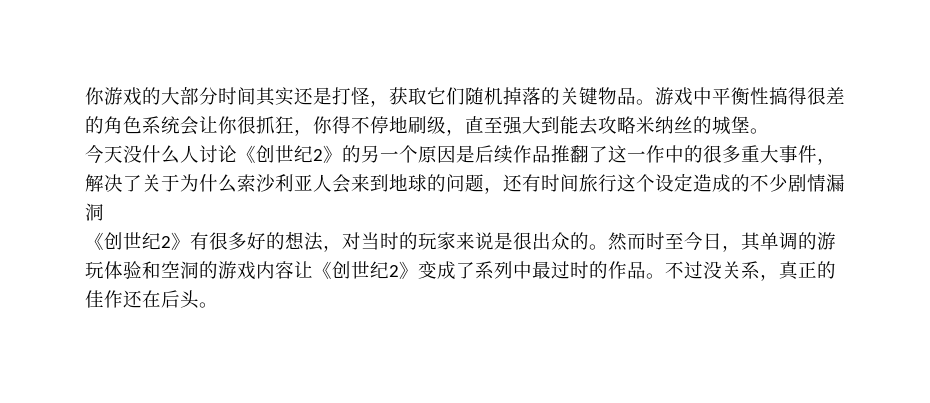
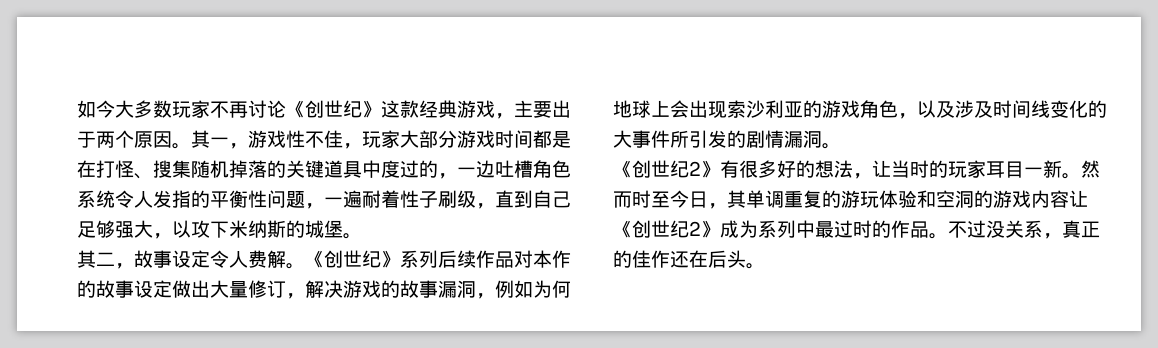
[85,87,845,107] [85,116,769,136] [85,145,836,165] [85,173,788,194] 你游戏的大部分时间其实还是打怪，获取它们随机掉落的关键物品。游戏中平衡性搞得很差的角色系统会让你很抓狂，你得不停地刷级，直至强大到能去攻略米纳丝的城堡。 // 今天没什么人讨论《创世纪2》的另一个原因是后续作品推翻了这一作中的很多重大事件，解决了关于为什么索沙利亚人会来到地球的问题，还有时间旅行这个设定造成的不少 -> [77,100,571,119] [77,130,571,149] [77,160,571,179] [77,190,571,209] [77,220,362,239] [77,250,571,269] [77,280,571,299] [613,100,1107,119] [613,130,746,148] 如今大多数玩家不再讨论《创世纪》这款经典游戏，主要出于两个原因。其一，游戏性不佳，玩家大部分游戏时间都是在打怪、搜集随机掉落的关键道具中度过的，一边吐槽角色系统令人发指的平衡性问题，一遍耐着性子刷级，直到自己足够强大，以攻下米纳斯的城堡。 // 其二，故事设定令人费解。《创世纪》系列后续作品对本作的故事设定做出大量修订，解决游戏的故事漏洞，例如为何地球上会出现索沙利亚的游戏角色，以及涉及时间线变化的大事件所引发的
(104, 212) none -> [822,143,841,149] 。
[342,232,361,250] 对 -> [872,160,891,177] 让
[456,232,589,250] 来说是很出众的 -> [986,160,1062,178] 耳目一新
(798, 241) none -> [784,190,822,208] 重复
[418,261,475,280] 变成了 -> [720,220,758,238] 成为

